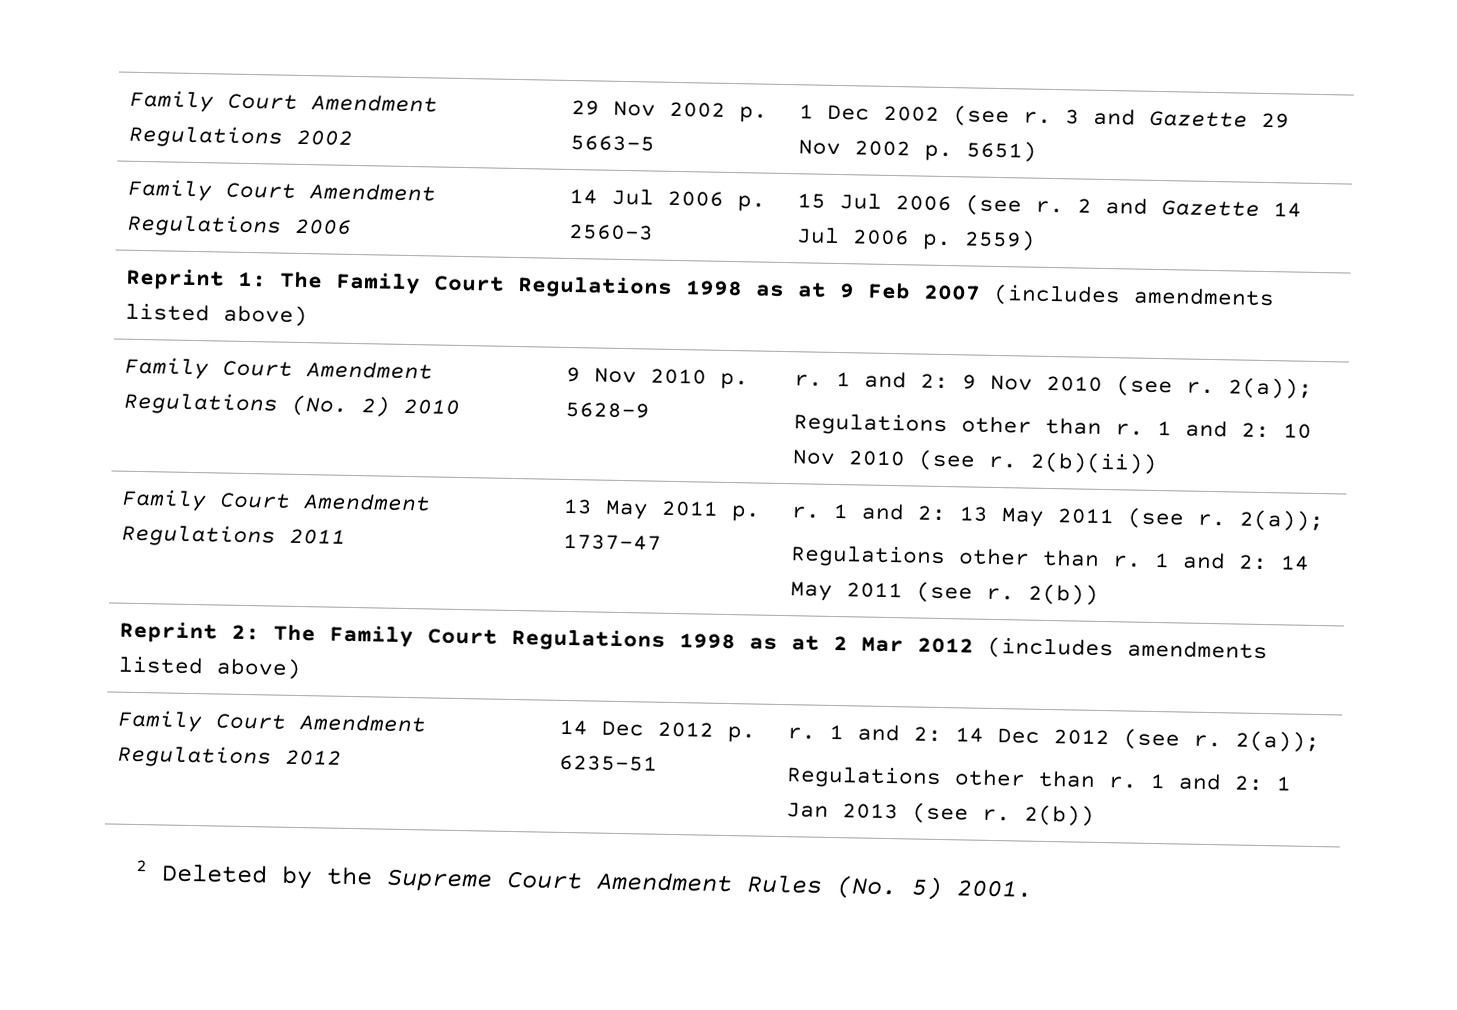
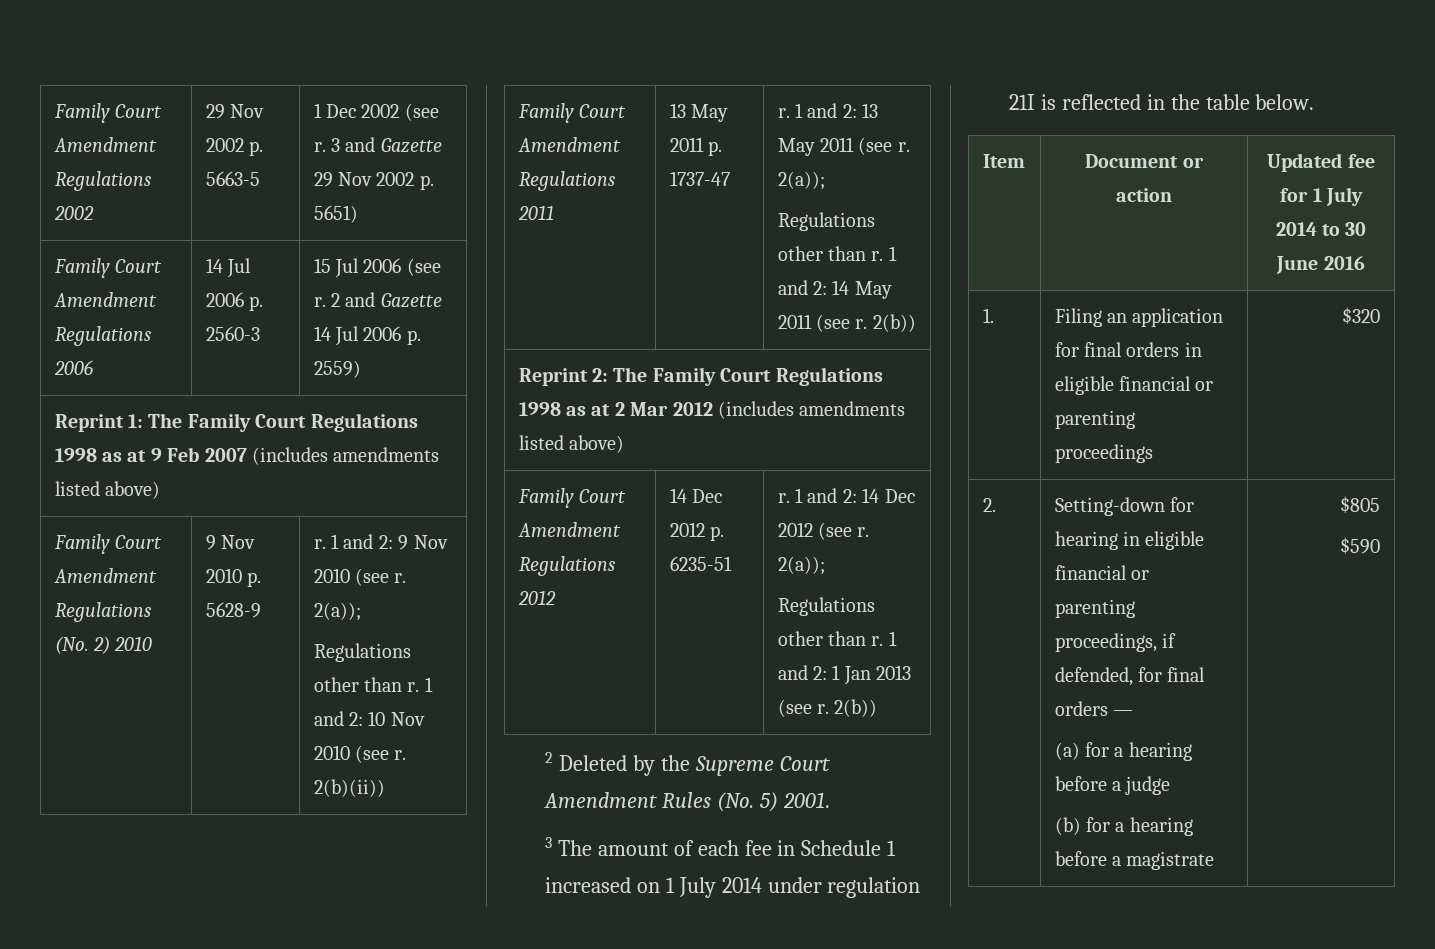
(1033, 888) none -> [544,837,897,856] [544,877,921,898] [1008,94,1315,110] [982,154,1025,168] [1085,154,1204,168] [1116,188,1172,202] [1267,153,1375,172] [1280,187,1363,206] [1275,222,1367,236] [1276,256,1365,274] [982,308,994,323] [1054,308,1224,327] [1054,342,1202,357] [1054,376,1214,395] [1054,410,1135,429] [1054,444,1153,463] [1342,307,1381,324] [982,498,996,512] [1054,497,1195,516] [1054,531,1205,550] [1054,565,1150,580] [1054,599,1135,618] [1054,633,1177,652] [1054,667,1206,686] [1054,701,1134,716] [1054,742,1192,761] [1054,776,1171,795] [1054,817,1193,836] [1054,851,1215,870] [1340,496,1381,513] [1340,537,1381,554] // 3 The amount of each fee in Schedule 1 increased on 1 July 2014 under regulation 21I is reflected in the table below. // Item | Document or action | Updated fee for 1 July 2014 to 30 June 2016 // 1. | Filing an application for final orders in eligible financial or parenting proceedings | $320 // 2. | Setting-down for hearing in eligible financial or parenting proceedings, if defended, for final orders — // (a) for a hearing before a judge // (b) for a hearing before a magistrate | $805 // $590

